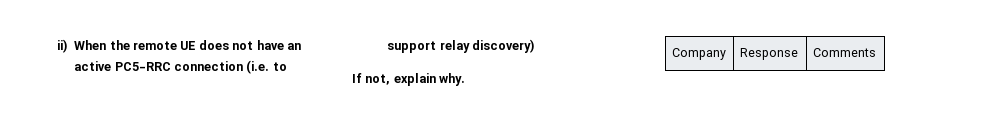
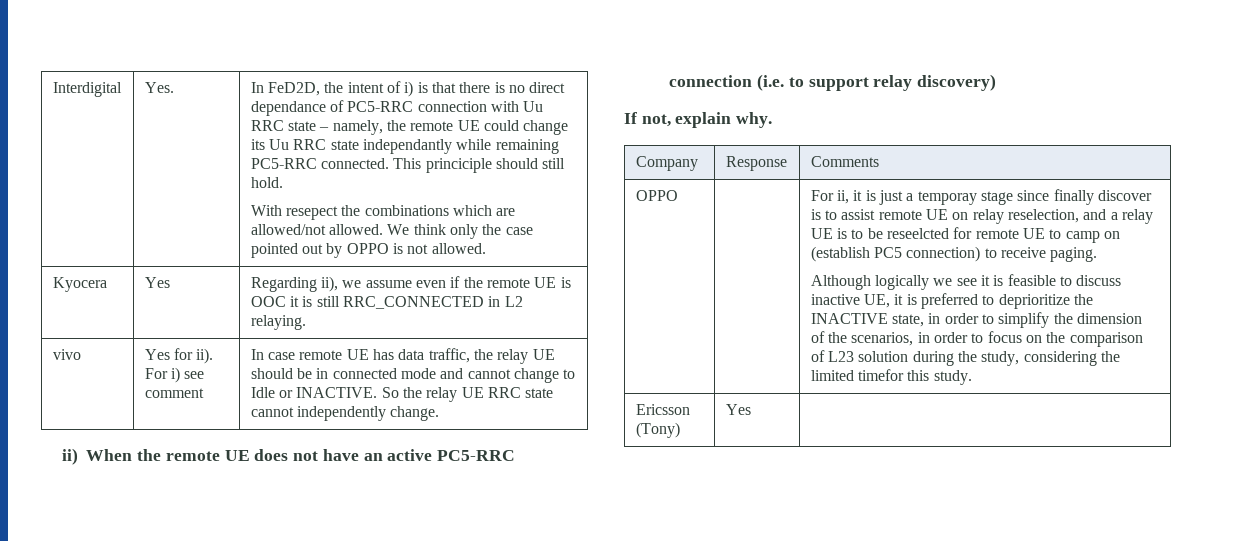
(56, 46) none -> [52,82,122,97] [144,82,174,93] [250,81,566,97] [250,100,544,116] [250,120,569,135] [250,139,559,154] [250,158,566,173] [250,177,283,188] [250,205,516,220] [250,224,533,239] [250,243,486,258] [52,277,107,292] [144,277,170,288] [250,276,571,292] [250,296,523,309] [250,315,306,330] [52,349,81,360] [144,348,214,364] [144,367,205,383] [144,388,204,398] [250,348,555,364] [250,368,576,383] [250,387,554,402] [250,406,440,421] Interdigital | Yes. | In FeD2D, the intent of i) is that there is no direct dependance of PC5-RRC connection with Uu RRC state – namely, the remote UE could change its Uu RRC state independantly while remaining PC5-RRC connected. This princiciple should still hold. // With resepect the combinations which are allowed/not allowed. We think only the case pointed out by OPPO is not allowed. // Kyocera | Yes | Regarding ii), we assume even if the remote UE is OOC it is still RRC_CONNECTED in L2 relaying. // vivo | Yes for ii). For i) see comment | In case remote UE has data traffic, the relay UE should be in connected mode and cannot change to Idle or INACTIVE. So the relay UE RRC state cannot independently change. //
(876, 52) none -> [635,190,678,201] [810,189,1153,205] [810,209,1154,224] [810,227,1121,243] [810,246,1098,262] [810,274,1122,290] [810,293,1094,309] [810,312,1143,328] [810,331,1143,347] [810,350,1121,366] [810,369,972,385] [635,404,690,415] [635,422,680,438] [725,404,751,415] // OPPO | | For ii, it is just a temporay stage since finally discover is to assist remote UE on relay reselection, and a relay UE is to be reseelcted for remote UE to camp on (establish PC5 connection) to receive paging. // Although logically we see it is feasible to discuss inactive UE, it is preferred to deprioritize the INACTIVE state, in order to simplify the dimension of the scenarios, in order to focus on the comparison of L23 solution during the study, considering the limited timefor this study. // Ericsson (Tony) | Yes |

